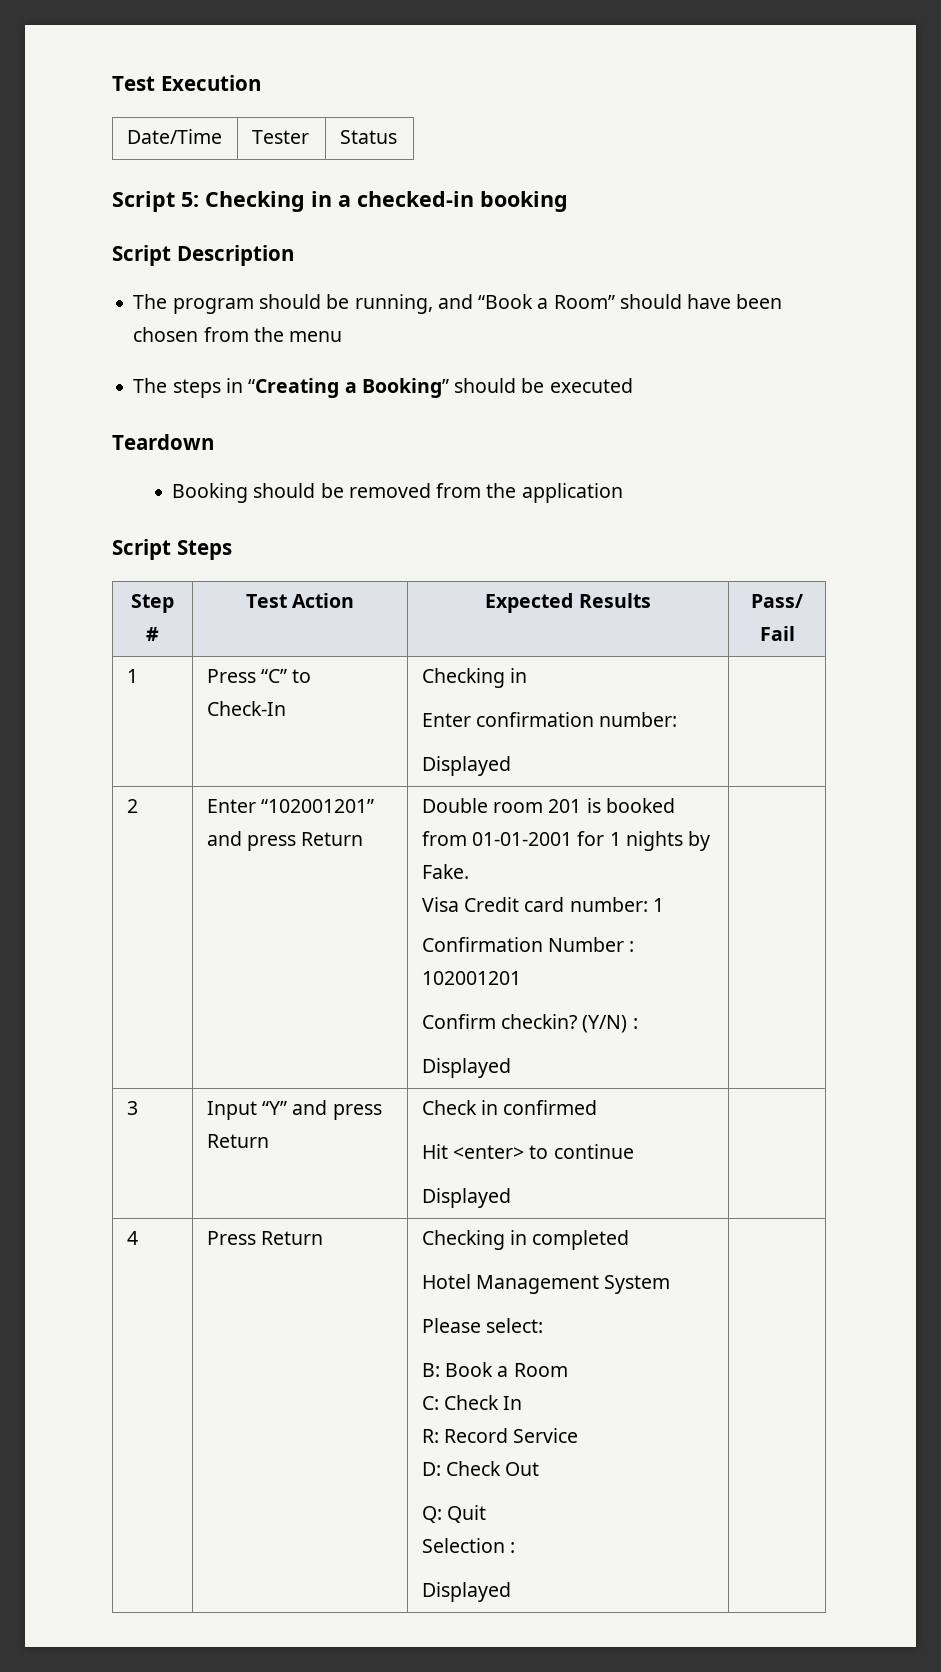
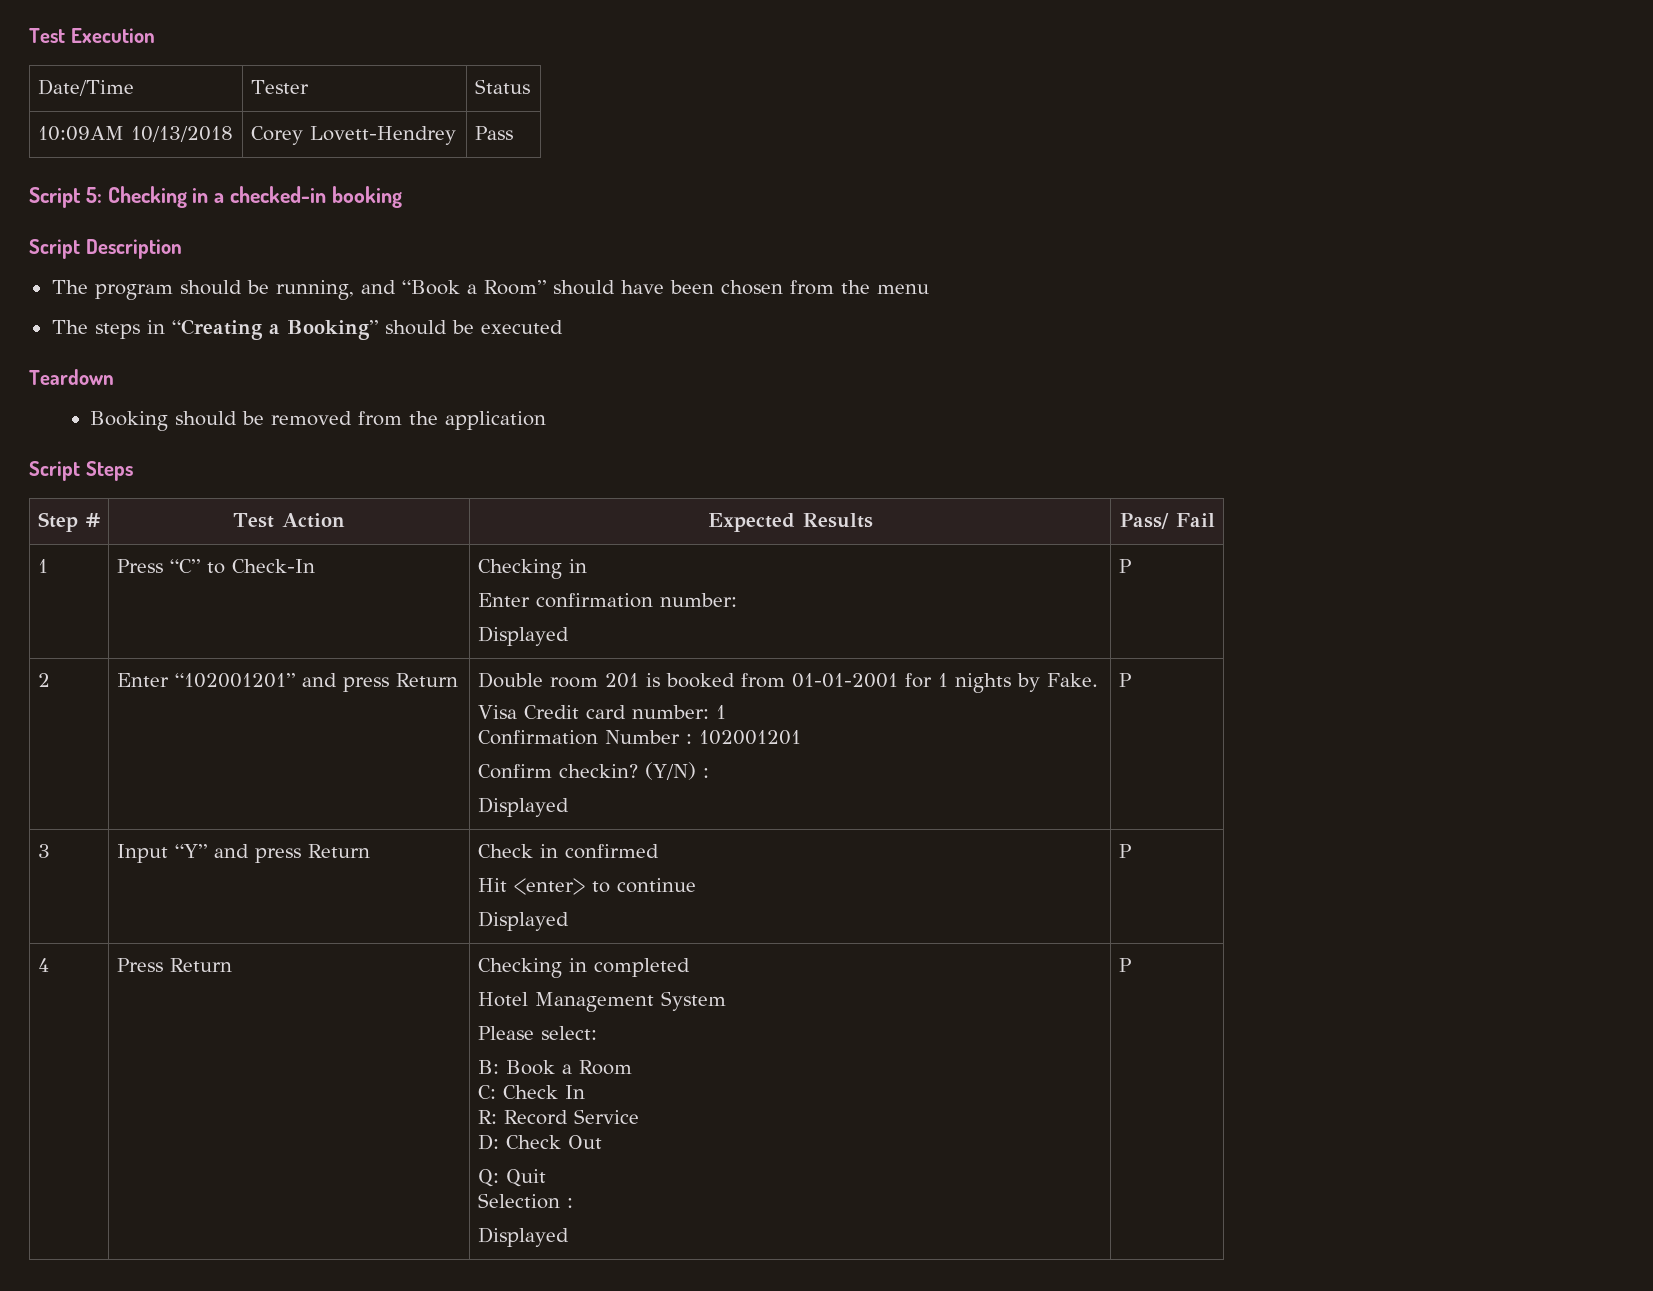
(397, 137) none -> [37,126,233,142] [250,126,456,145] [474,126,513,140] // 10:09AM 10/13/2018 | Corey Lovett-Hendrey | Pass
(511, 766) none -> [1118,559,1131,573] P
(511, 1068) none -> [1118,673,1131,687] P
(511, 1198) none -> [1118,844,1131,858] P
(511, 1592) none -> [1118,958,1131,972] P

